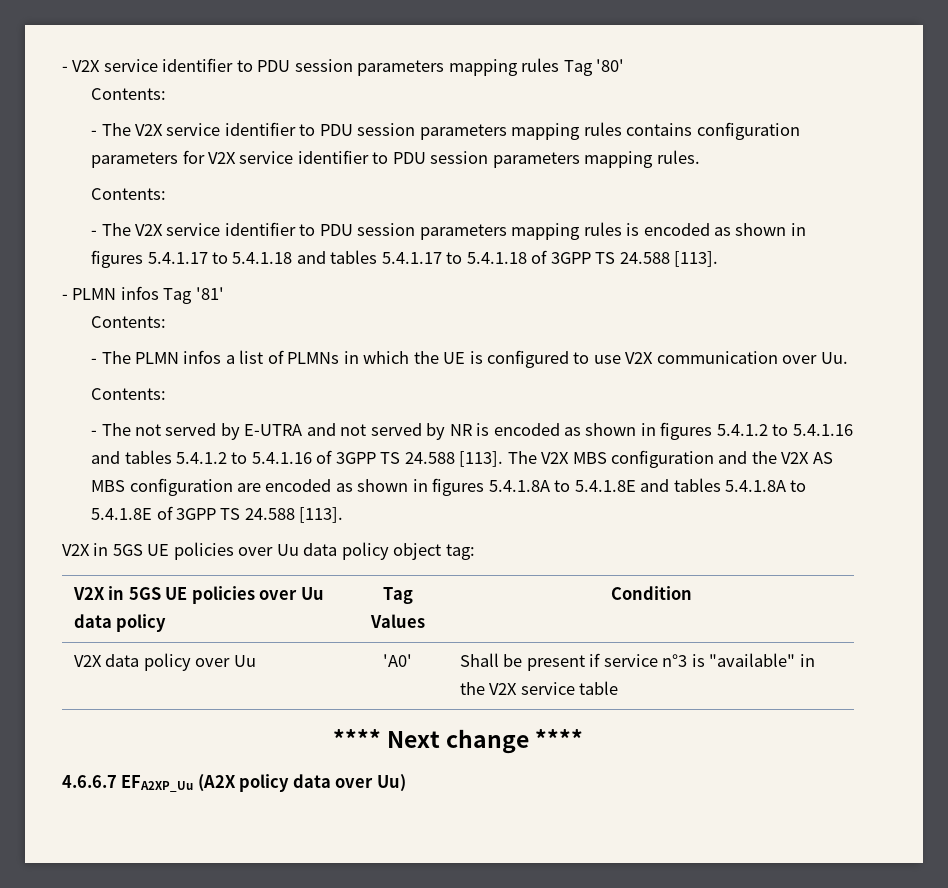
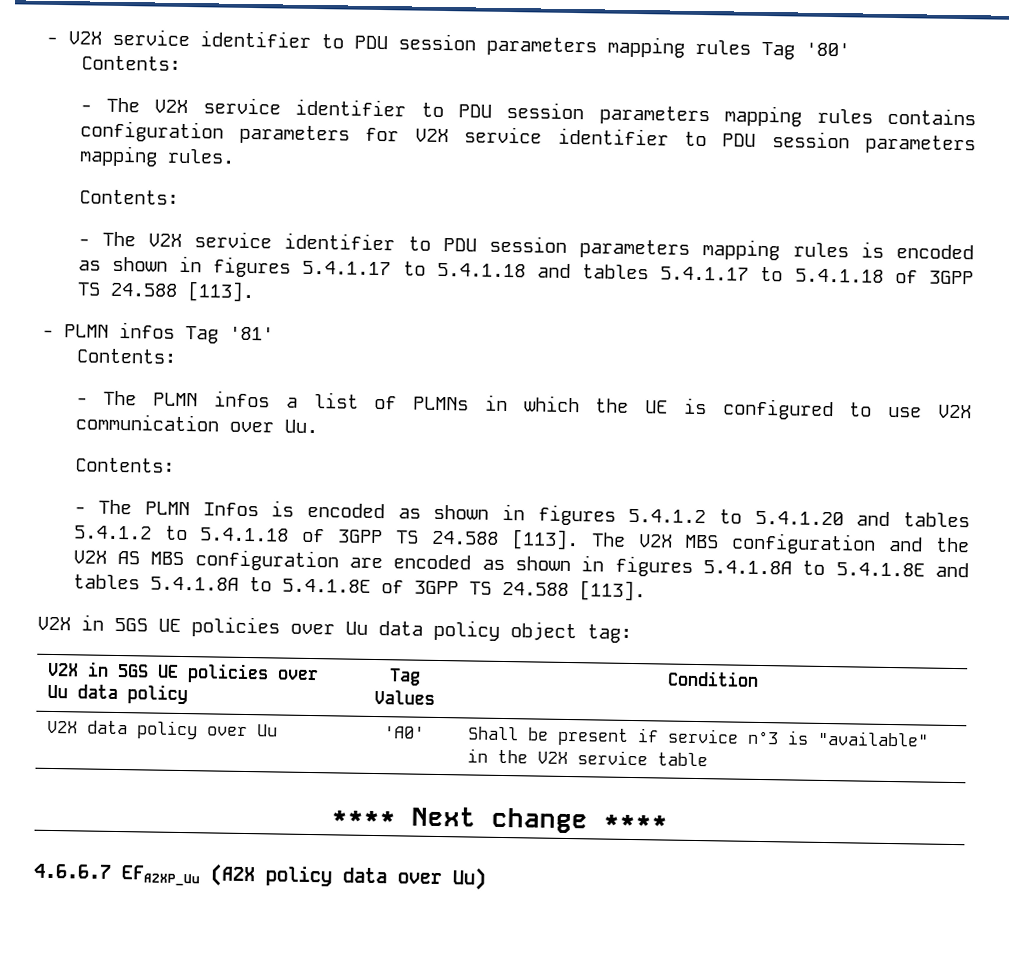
[135,423,472,440] not served by E-UTRA and not served by NR -> [145,501,259,517] PLMN Infos
[792,424,853,436] 5.4.1.16 -> [754,510,844,526] 5.4.1.20
[251,452,312,464] 5.4.1.16 -> [200,527,290,542] 5.4.1.18

